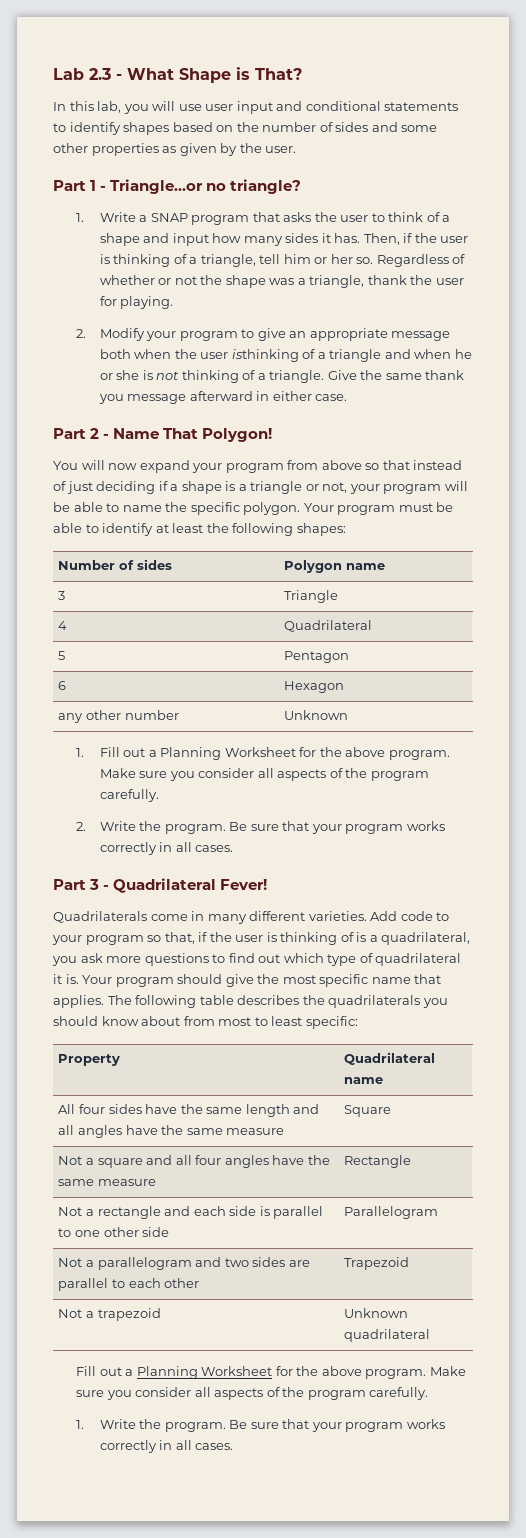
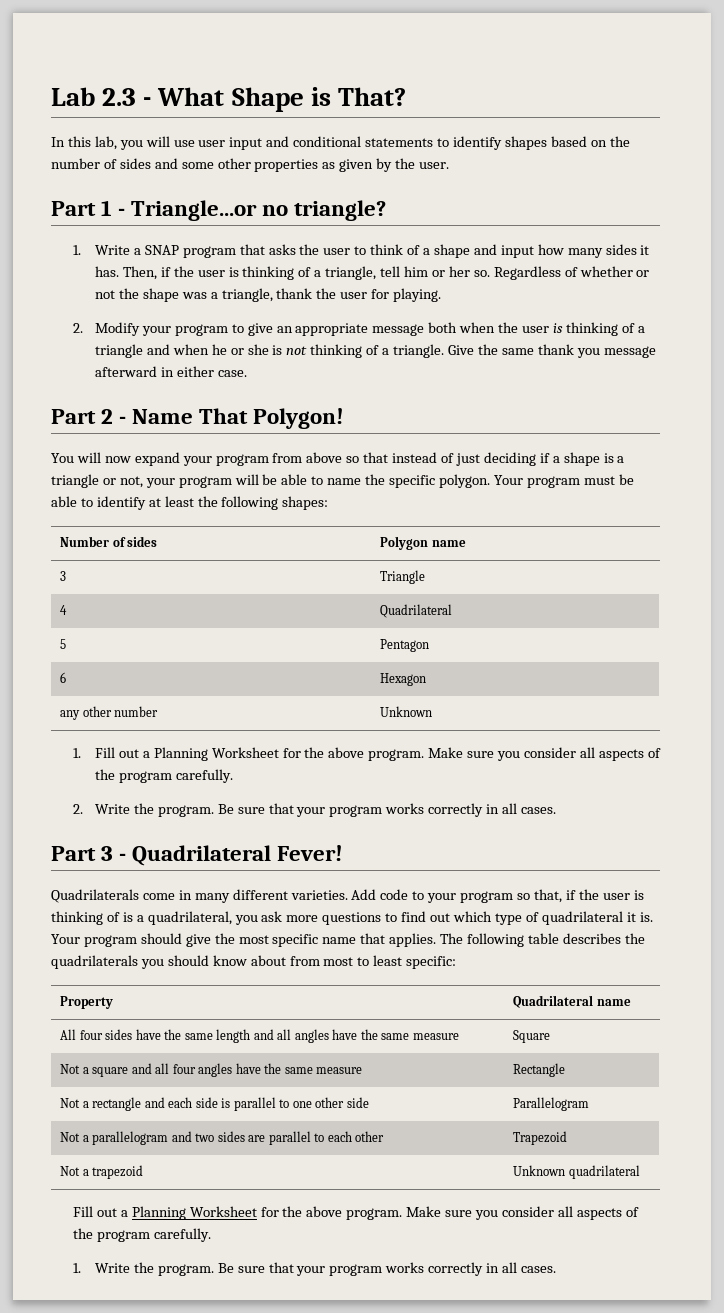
[231,349,299,362] isthinking -> [552,322,618,336] is thinking

